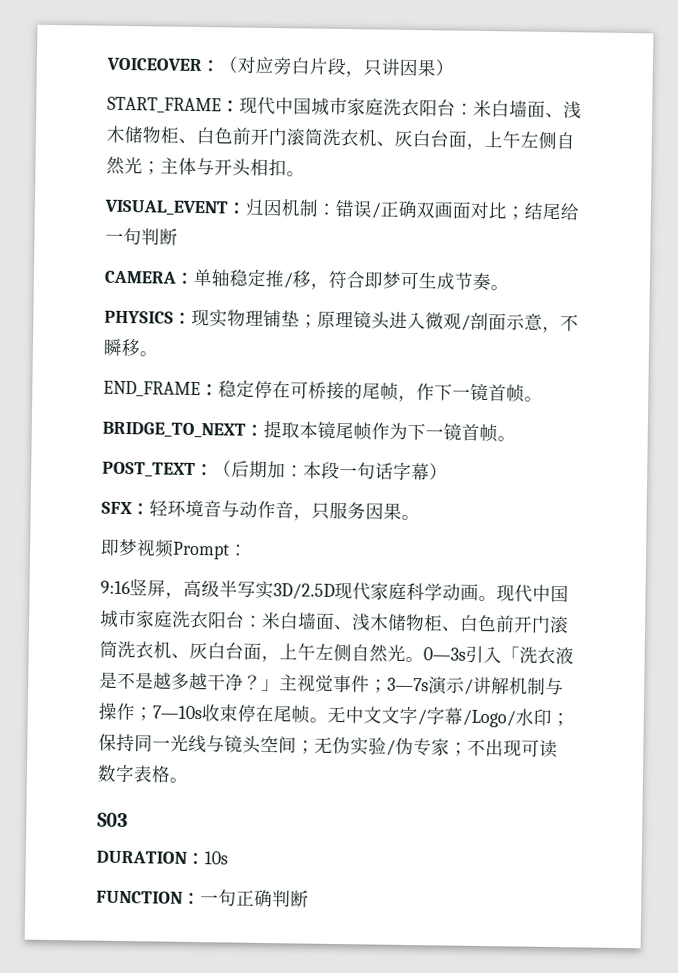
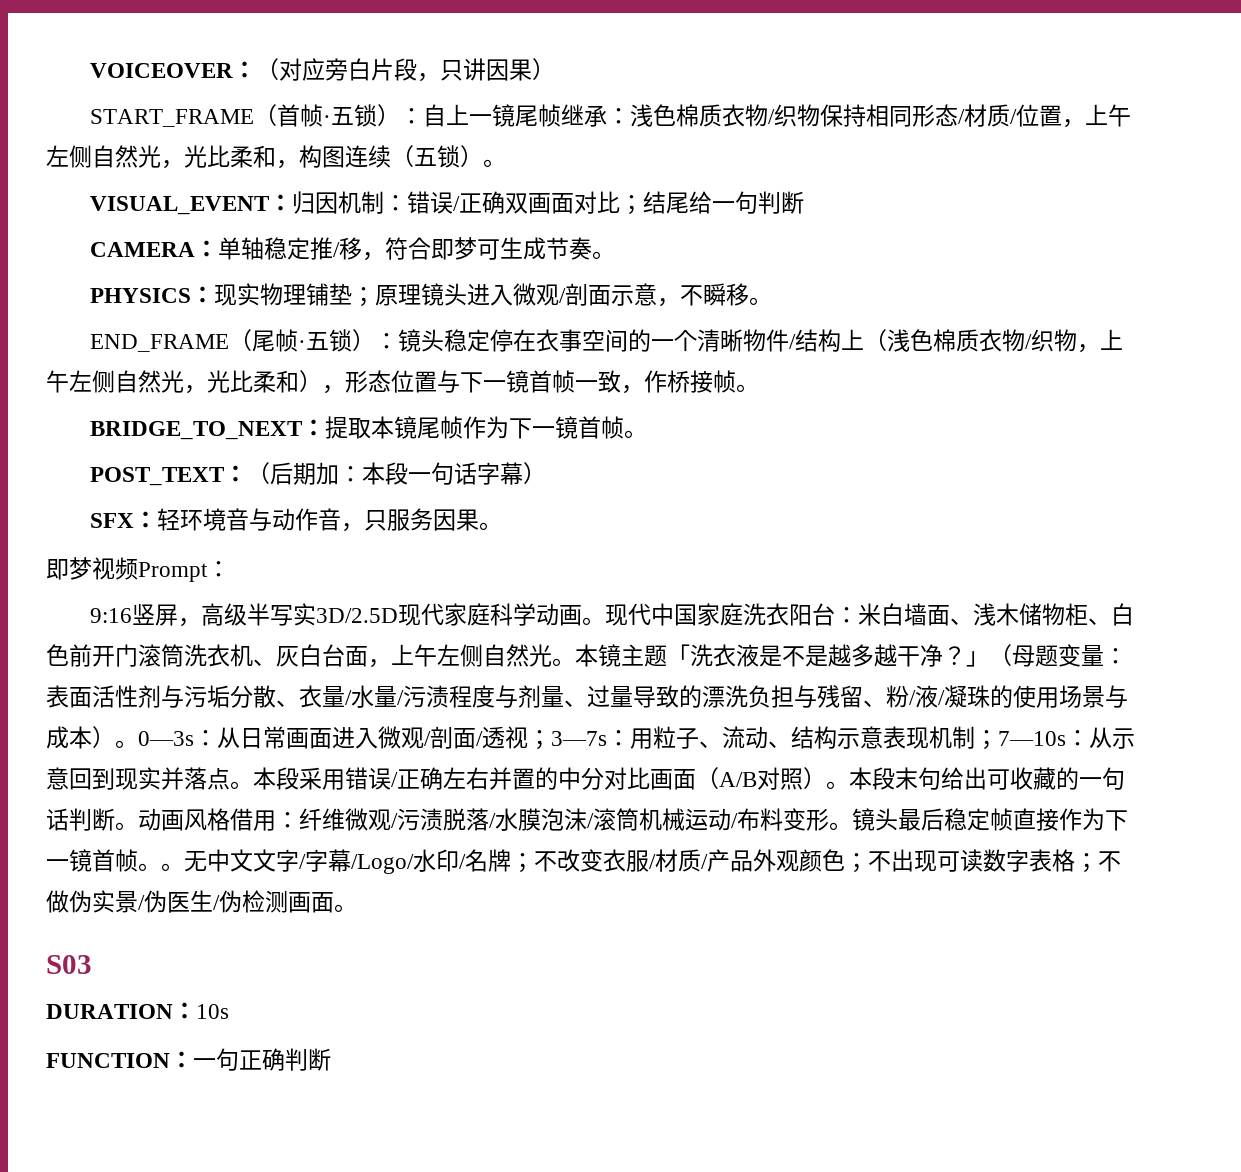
[221,96,582,120] [106,125,575,151] [106,156,287,177] ：现代中国城市家庭洗衣阳台：米白墙面、浅木储物柜、白色前开门滚筒洗衣机、灰白台面，上午左侧自然光；主体与开头相扣 -> [254,104,1132,128] [46,145,483,169] （首帧·五锁）：自上一镜尾帧继承：浅色棉质衣物/织物保持相同形态/材质/位置，上午左侧自然光，光比柔和，构图连续（五锁）
[200,379,507,403] ：稳定停在可桥接的尾帧，作下一镜首 -> [229,329,1124,353] [46,370,713,394] （尾帧·五锁）：镜头稳定停在衣事空间的一个清晰物件/结构上（浅色棉质衣物/织物，上午左侧自然光，光比柔和），形态位置与下一镜首帧一致，作桥接
[100,608,137,628] 城市 -> (698, 615) none
[423,645,502,664] 0—3s引入 -> [575,644,667,667] 本镜主题
[279,674,564,696] [98,702,310,724] 主视觉事件；3—7s演示/讲解机制与操作；7—10s收束停在尾帧 -> [989,644,1127,667] [46,685,1128,708] [46,726,1135,750] [46,767,1125,790] [46,808,1128,831] [46,849,161,872] （母题变量：表面活性剂与污垢分散、衣量/水量/污渍程度与剂量、过量导致的漂洗负担与残留、粉/液/凝珠的使用场景与成本）。0—3s：从日常画面进入微观/剖面/透视；3—7s：用粒子、流动、结构示意表现机制；7—10s：从示意回到现实并落点。本段采用错误/正确左右并置的中分对比画面（A/B对照）。本段末句给出可收藏的一句话判断。动画风格借用：纤维微观/污渍脱落/水膜泡沫/滚筒机械运动/布料变形。镜头最后稳定帧直接作为下一镜首帧。
[551,712,570,727] [98,733,450,757] ；保持同一光线与镜头空间；无伪实验/伪专家 -> [459,849,845,873] /名牌；不改变衣服/材质/产品外观颜色
(171, 774) none -> [1075,851,1121,873] [46,890,334,913] ；不做伪实景/伪医生/伪检测画面

